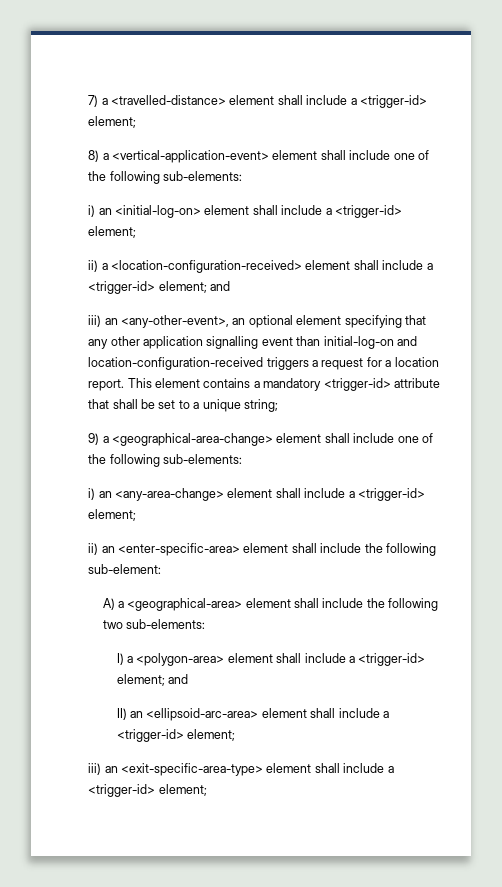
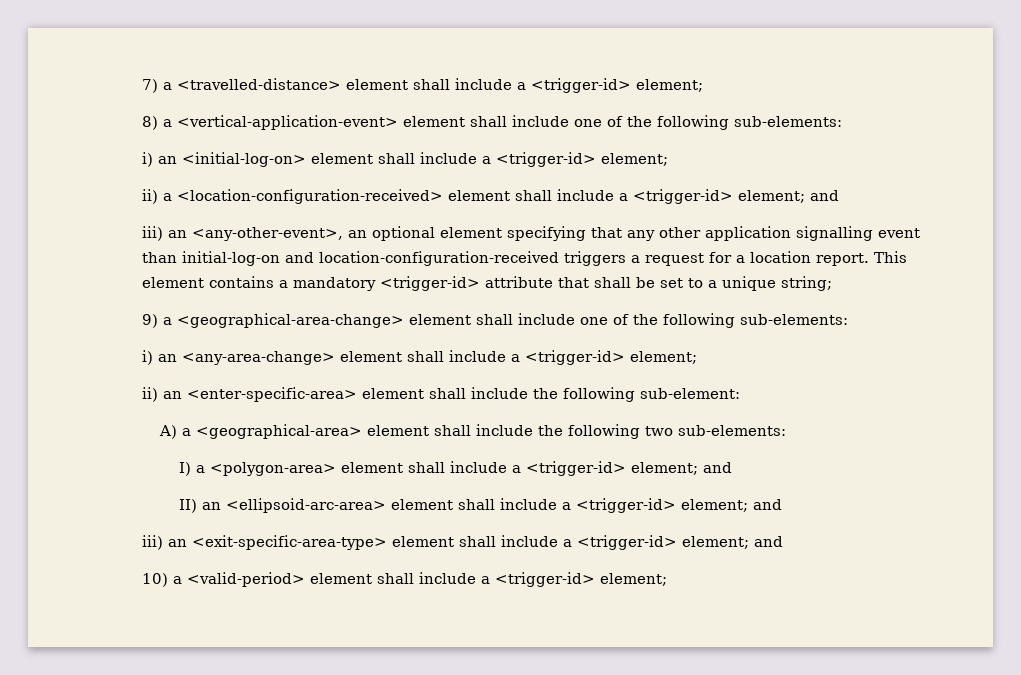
(236, 735) none -> [753,499,783,510] and
(207, 790) none -> [753,536,783,547] [141,572,667,587] and // 10) a <valid-period> element shall include a <trigger-id> element;

